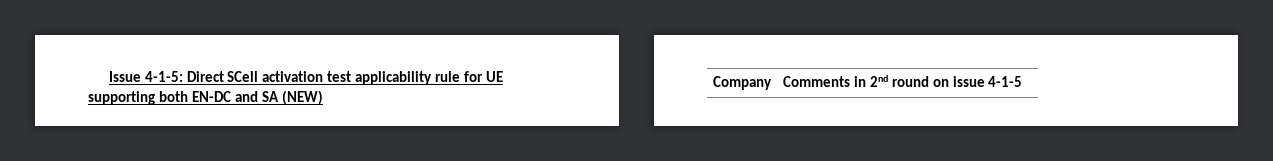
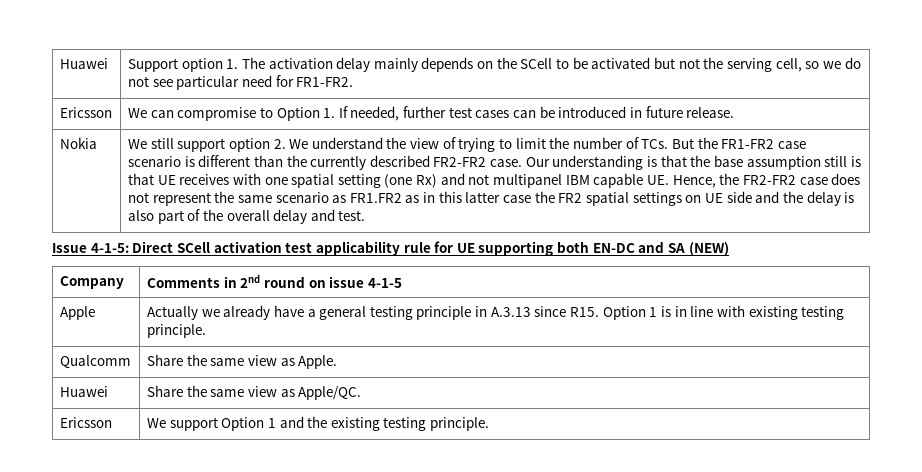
(108, 76) none -> [59,58,108,69] [127,57,861,72] [127,75,354,90] [59,107,112,118] [127,106,735,121] [59,137,97,149] [127,137,806,152] [127,155,861,170] [127,173,861,188] [127,191,855,206] [127,209,366,224] Huawei | Support option 1. The activation delay mainly depends on the SCell to be activated but not the serving cell, so we do not see particular need for FR1-FR2. // Ericsson | We can compromise to Option 1. If needed, further test cases can be introduced in future release. // Nokia | We still support option 2. We understand the view of trying to limit the number of TCs. But the FR1-FR2 case scenario is different than the currently described FR2-FR2 case. Our understanding is that the base assumption still is that UE receives with one spatial setting (one Rx) and not multipanel IBM capable UE. Hence, the FR2-FR2 case does not represent the same scenario as FR1.FR2 as in this latter case the FR2 spatial settings on UE side and the delay is also part of the overall delay and test. //
(1023, 81) none -> [59,306,95,320] [146,305,845,320] [146,324,206,338] [59,355,131,369] [146,354,338,369] [59,386,108,397] [146,385,362,400] [59,417,112,428] [146,416,490,431] // Apple | Actually we already have a general testing principle in A.3.13 since R15. Option 1 is in line with existing testing principle. // Qualcomm | Share the same view as Apple. // Huawei | Share the same view as Apple/QC. // Ericsson | We support Option 1 and the existing testing principle.

